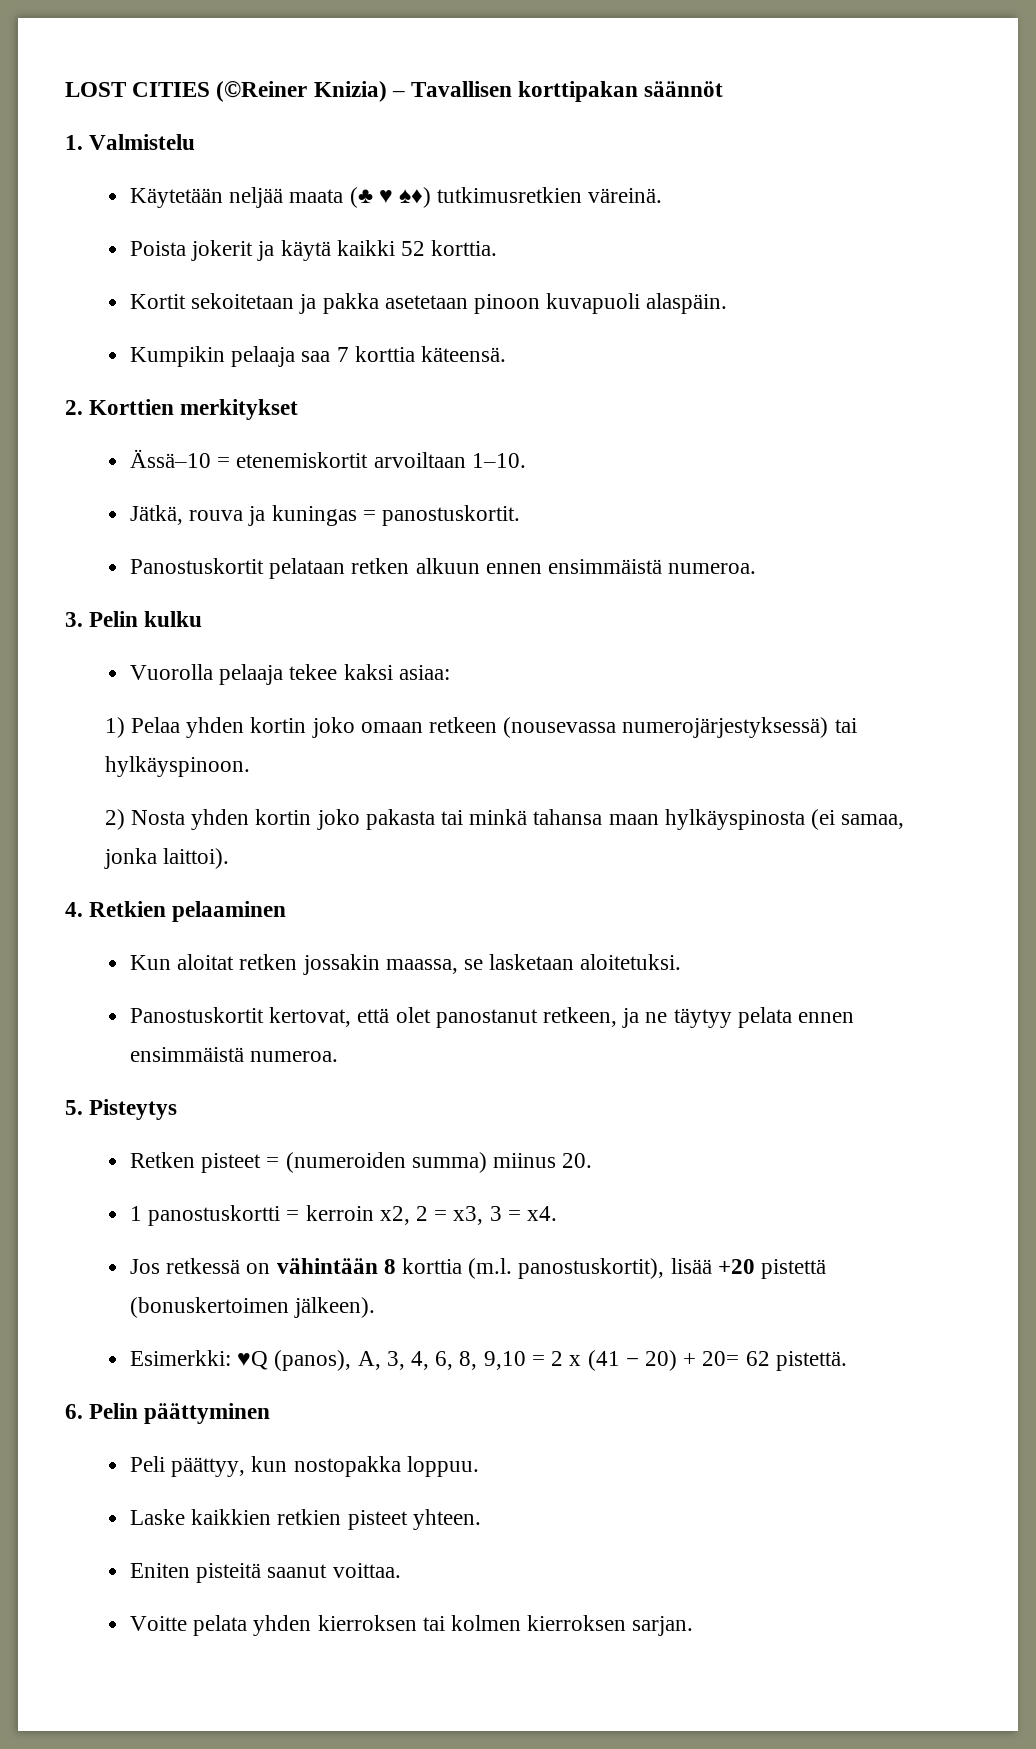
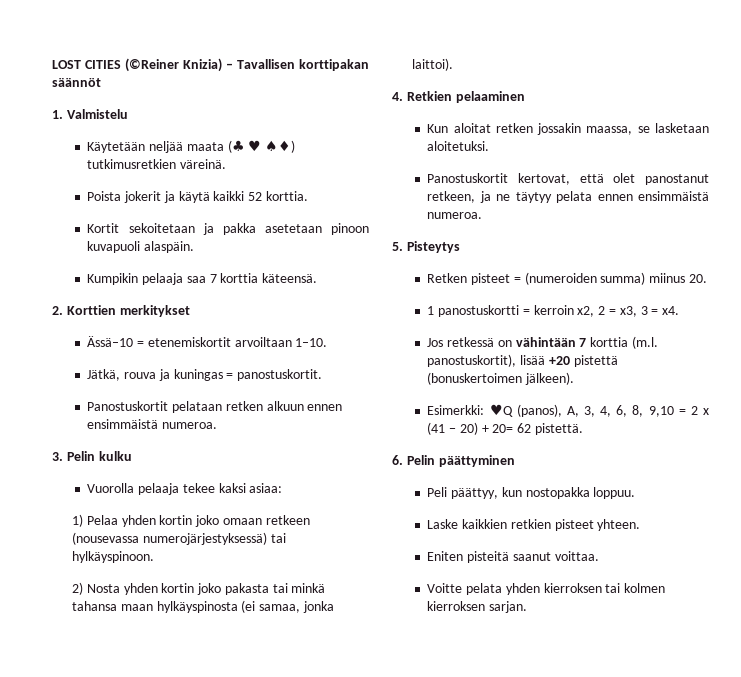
[383,1259,396,1274] 8 -> [579,338,587,347] 7

